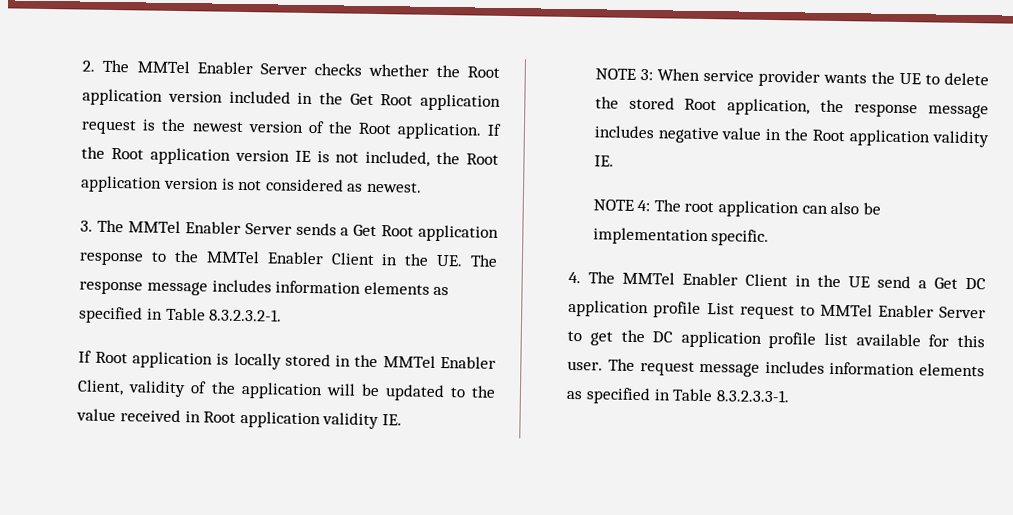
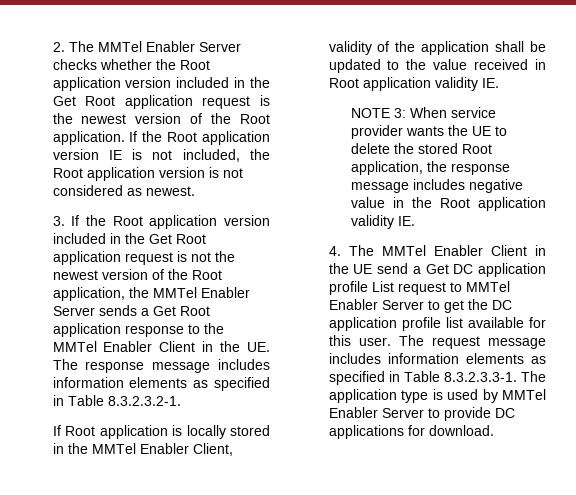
[97,219,125,233] The -> [71,215,270,229] [52,233,206,244] [52,251,235,265] [52,269,222,280] [52,287,149,301] If the Root application version included in the Get Root application request is not the newest version of the Root application, the
[325,383,356,396] will -> [495,41,525,52] shall
[592,199,881,218] [592,227,770,246] // NOTE 4: The root application can also be implementation specific. -> (416, 221) none
(790, 396) none -> [521,371,546,382] [328,389,546,403] [328,407,515,421] [328,425,494,439] The application type is used by MMTel Enabler Server to provide DC applications for download.

